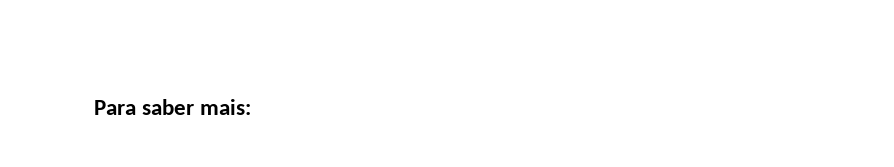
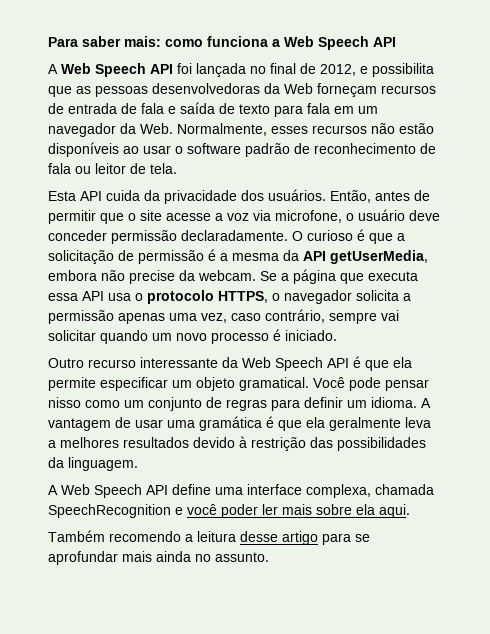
(252, 107) none -> [165,36,396,50] [48,63,434,77] [48,83,436,97] [48,102,378,117] [48,123,434,137] [48,142,436,157] [48,163,177,174] [48,189,430,204] [48,209,440,224] [48,229,405,244] [48,249,428,264] [48,269,418,284] [48,290,411,304] [48,309,399,324] [48,329,337,344] [48,356,412,371] [48,377,429,391] [48,397,431,411] [48,416,431,431] [48,436,426,451] [48,457,138,471] [48,484,434,498] [48,504,410,518] [48,530,370,545] [48,551,269,565] como funciona a Web Speech API // A Web Speech API foi lançada no final de 2012, e possibilita que as pessoas desenvolvedoras da Web forneçam recursos de entrada de fala e saída de texto para fala em um navegador da Web. Normalmente, esses recursos não estão disponíveis ao usar o software padrão de reconhecimento de fala ou leitor de tela. // Esta API cuida da privacidade dos usuários. Então, antes de permitir que o site acesse a voz via microfone, o usuário deve conceder permissão declaradamente. O curioso é que a solicitação de permissão é a mesma da API getUserMedia, embora não precise da webcam. Se a página que executa essa API usa o protocolo HTTPS, o navegador solicita a permissão apenas uma vez, caso contrário, sempre vai solicitar quando um novo processo é iniciado. // Outro recurso interessante da Web Speech API é que ela permite especificar um objeto gramatical. Você pode pensar nisso como um conjunto de regras para definir um idioma. A vantagem de usar uma gramática é que ela geralmente leva a melhores resultados devido à restrição das possibilidades da linguagem. // A Web Speech API define uma interface complexa, chamada SpeechRecognition e você poder ler mais sobre ela aqui. // Também recomendo a leitura desse artigo para se aprofundar mais ainda no assunto.

